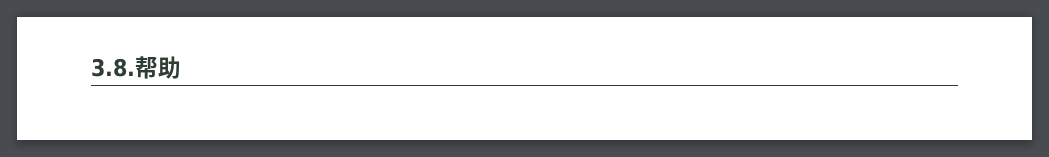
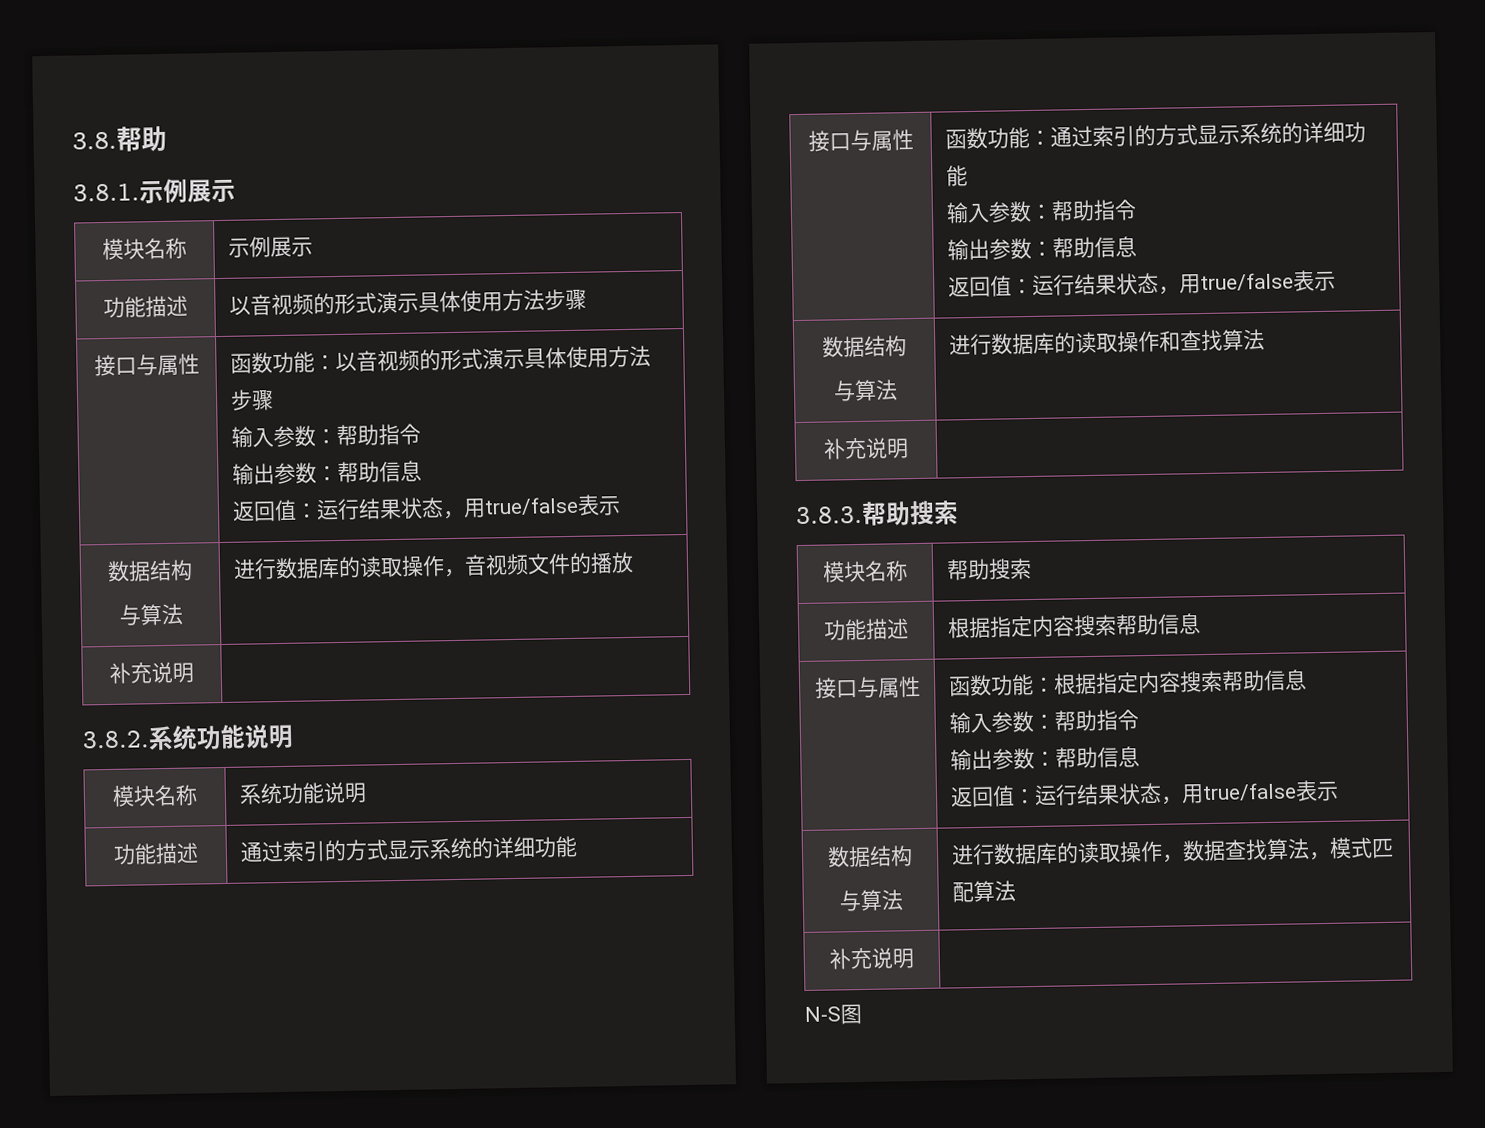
(181, 67) none -> [73,178,236,204] [102,237,187,261] [227,236,313,258] [103,295,188,319] [228,289,587,316] [93,353,200,377] [229,345,651,374] [229,389,274,411] [230,423,421,448] [231,460,422,485] [231,494,621,522] [107,559,193,582] [118,603,183,626] [232,551,634,580] [109,661,194,684] [82,724,294,751] [112,784,198,807] [238,781,367,805] [113,842,199,865] [239,835,578,863] [807,128,914,152] [944,121,1366,150] [945,165,968,187] [945,199,1137,224] [946,236,1137,261] [947,270,1336,298] [822,335,907,358] [832,379,898,402] [948,328,1265,356] [823,437,909,460] [796,500,959,526] [822,560,908,583] [945,558,1032,581] [823,618,909,641] [946,613,1201,639] [813,675,921,699] [947,669,1307,697] [948,709,1139,734] [949,746,1140,771] [949,780,1339,808] [827,845,913,868] [838,889,904,912] [950,837,1394,866] [951,880,1016,903] [829,947,915,970] [804,1004,862,1025] // 3.8.1.示例展示 // 模块名称 | 示例展示 // 功能描述 | 以音视频的形式演示具体使用方法步骤 // 接口与属性 | 函数功能：以音视频的形式演示具体使用方法步骤 // 输入参数：帮助指令 // 输出参数：帮助信息 // 返回值：运行结果状态，用true/false表示 // 数据结构 // 与算法 | 进行数据库的读取操作，音视频文件的播放 // 补充说明 | // 3.8.2.系统功能说明 // 模块名称 | 系统功能说明 // 功能描述 | 通过索引的方式显示系统的详细功能 // 接口与属性 | 函数功能：通过索引的方式显示系统的详细功能 // 输入参数：帮助指令 // 输出参数：帮助信息 // 返回值：运行结果状态，用true/false表示 // 数据结构 // 与算法 | 进行数据库的读取操作和查找算法 // 补充说明 | // 3.8.3.帮助搜索 // 模块名称 | 帮助搜索 // 功能描述 | 根据指定内容搜索帮助信息 // 接口与属性 | 函数功能：根据指定内容搜索帮助信息 // 输入参数：帮助指令 // 输出参数：帮助信息 // 返回值：运行结果状态，用true/false表示 // 数据结构 // 与算法 | 进行数据库的读取操作，数据查找算法，模式匹配算法 // 补充说明 | // N-S图

